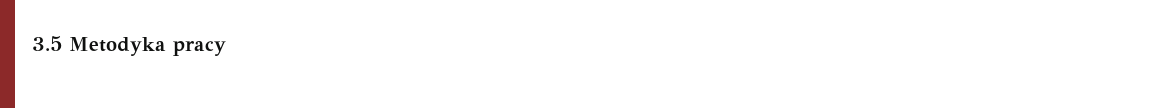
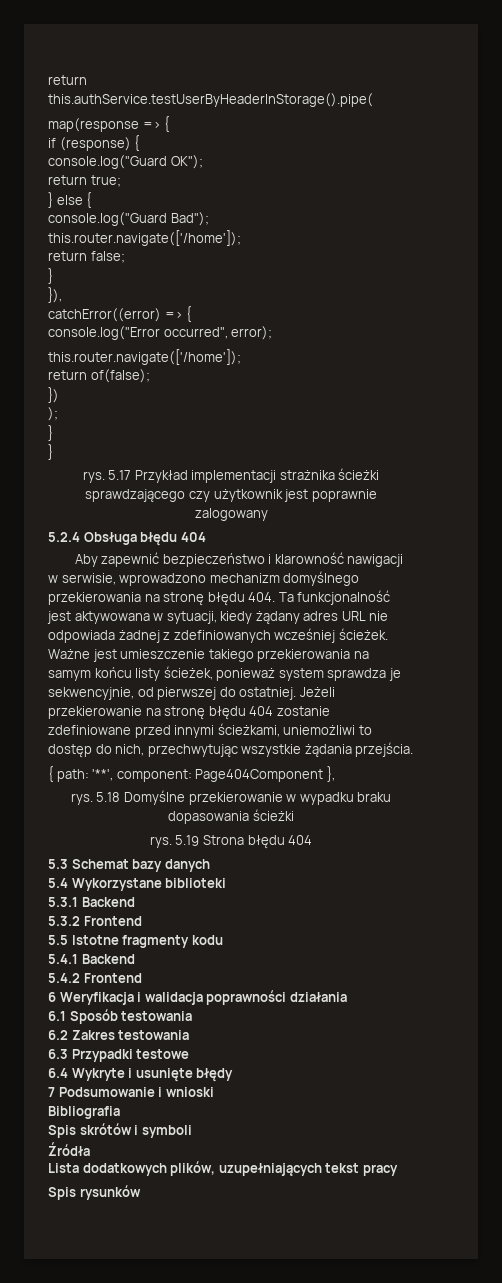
[32,36,166,56] 3.5 Metodyka -> [48,75,87,85] [48,93,373,107] [48,116,170,132] [48,135,140,151] [48,155,203,169] [48,175,121,187] [48,192,92,208] [48,212,209,226] [48,230,241,246] [48,251,125,263] [48,268,53,284] [48,287,62,303] [48,306,192,322] [48,326,273,340] [48,349,241,365] [48,369,150,383] [48,387,59,403] [48,407,58,421] [48,425,53,441] [48,444,53,460] [82,468,380,483] [85,489,377,502] [194,508,268,521] [48,532,206,546] [74,552,404,567] [48,571,360,586] [48,590,391,606] [47,611,389,624] [48,628,388,643] [48,649,369,662] [48,666,401,681] [48,687,335,700] [48,706,330,720] [48,723,372,738] [48,742,414,758] [48,766,335,782] [70,790,392,805] [168,809,294,824] [149,835,313,849] [48,859,210,872] [48,878,227,891] [48,897,135,907] [48,916,142,926] [48,935,223,948] [48,954,135,964] [48,973,142,983] [48,990,347,1005] [48,1009,193,1024] [48,1030,190,1040] [48,1049,190,1062] [48,1068,234,1082] [48,1087,214,1097] [48,1106,120,1119] [48,1123,192,1138] [48,1142,90,1156] [48,1161,360,1176] return this.authService.testUserByHeaderInStorage().pipe( // map(response => { // if (response) { // console.log("Guard OK"); // return true; // } else { // console.log("Guard Bad"); // this.router.navigate(['/home']); // return false; // } // }), // catchError((error) => { // console.log("Error occurred", error); // this.router.navigate(['/home']); // return of(false); // }) // ); // } // } // rys. 5.17 Przykład implementacji strażnika ścieżki sprawdzającego czy użytkownik jest poprawnie zalogowany // 5.2.4 Obsługa błędu 404 // Aby zapewnić bezpieczeństwo i klarowność nawigacji w serwisie, wprowadzono mechanizm domyślnego przekierowania na stronę błędu 404. Ta funkcjonalność jest aktywowana w sytuacji, kiedy żądany adres URL nie odpowiada żadnej z zdefiniowanych wcześniej ścieżek. Ważne jest umieszczenie takiego przekierowania na samym końcu listy ścieżek, ponieważ system sprawdza je sekwencyjnie, od pierwszej do ostatniej. Jeżeli przekierowanie na stronę błędu 404 zostanie zdefiniowane przed innymi ścieżkami, uniemożliwi to dostęp do nich, przechwytując wszystkie żądania przejścia. // { path: '**', component: Page404Component }, // rys. 5.18 Domyślne przekierowanie w wypadku braku dopasowania ścieżki // rys. 5.19 Strona błędu 404 // 5.3 Schemat bazy danych // 5.4 Wykorzystane biblioteki // 5.3.1 Backend // 5.3.2 Frontend // 5.5 Istotne fragmenty kodu // 5.4.1 Backend // 5.4.2 Frontend // 6 Weryfikacja i walidacja poprawności działania // 6.1 Sposób testowania // 6.2 Zakres testowania // 6.3 Przypadki testowe // 6.4 Wykryte i usunięte błędy // 7 Podsumowanie i wnioski // Bibliografia // Spis skrótów i symboli // Źródła // Lista dodatkowych plików, uzupełniających tekst
(226, 48) none -> [48,1185,141,1200] // Spis rysunków

